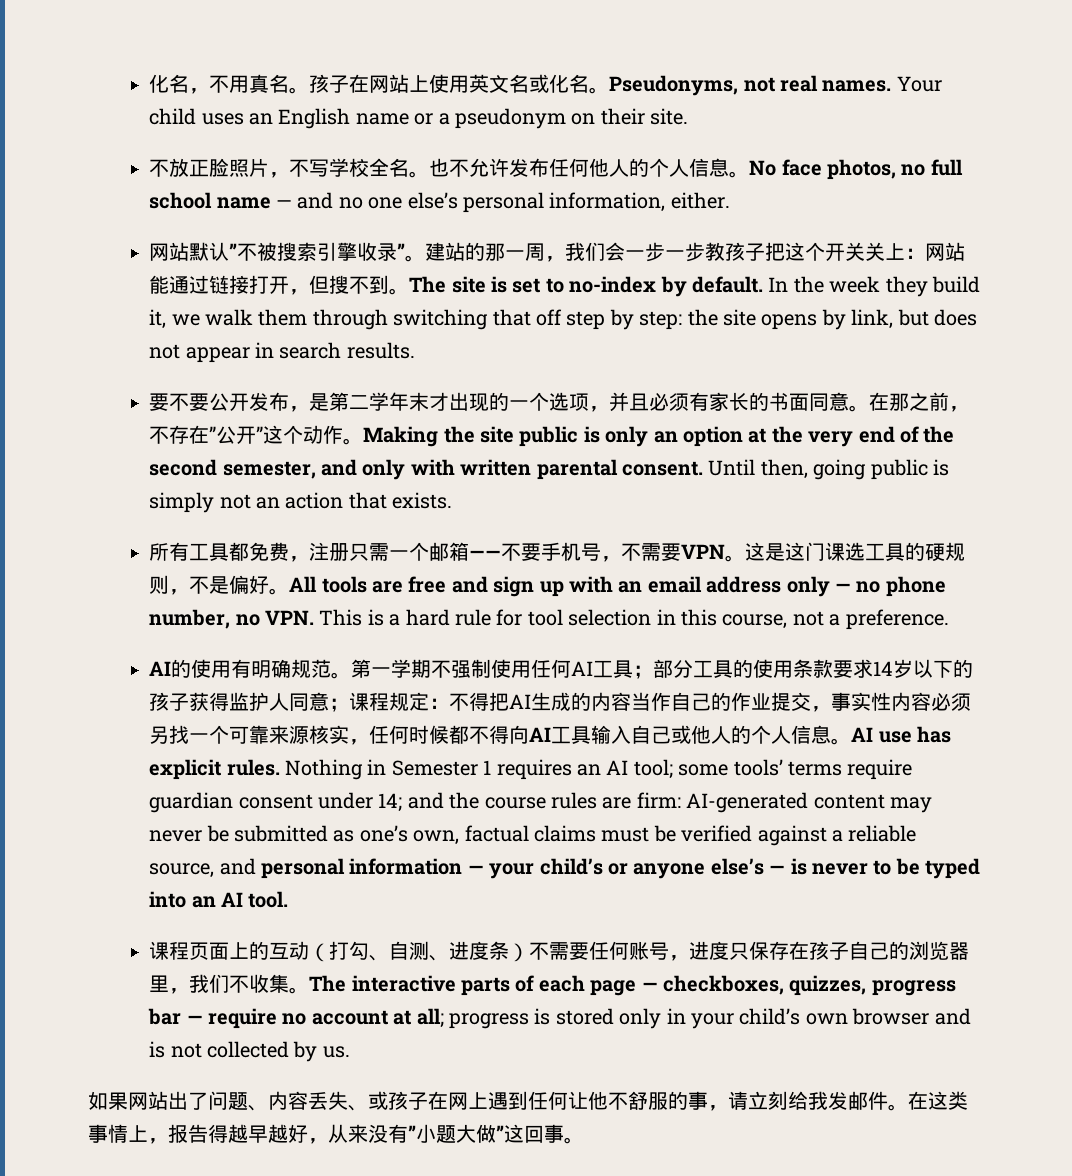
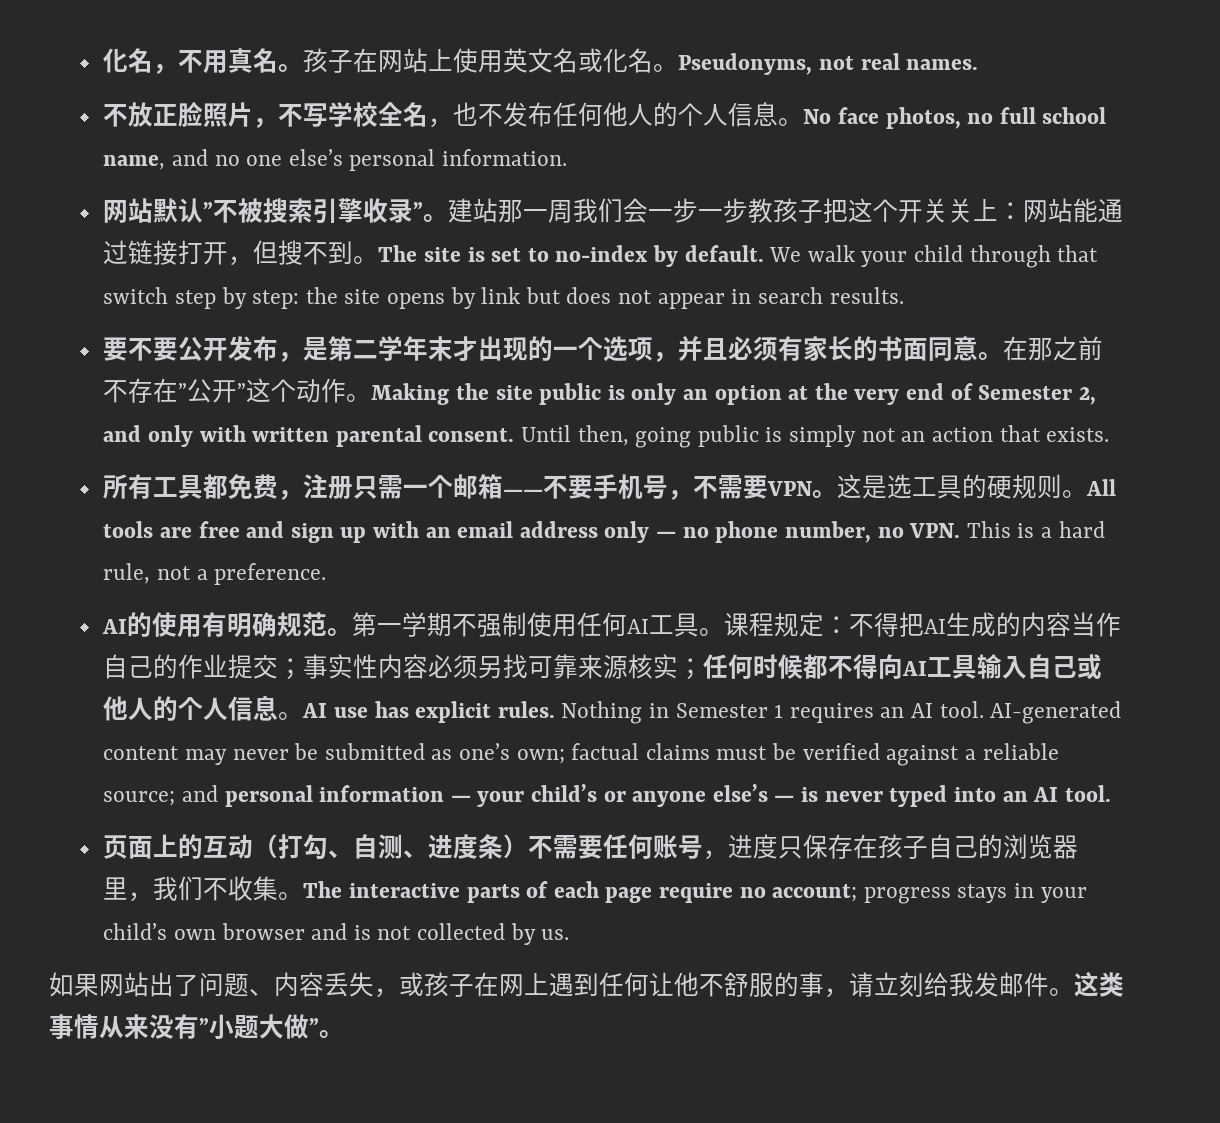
[896,76,942,92] [149,108,689,129] Your child uses an English name or a pseudonym on their site. -> (979, 64) none
[409,158,510,178] 。也不允许 -> [428,102,504,128] ，也不
[216,197,293,209] name — -> [103,155,166,170] name,
[549,192,730,212] information, either. -> [441,149,567,166] information.
[465,242,566,262] 的那一周， -> [498,199,574,223] 那一周
[768,276,981,297] [149,309,563,330] In the week they build it, we walk them through switching that off -> [769,245,1099,268] [103,287,169,304] We walk your child through that switch
[851,309,894,329] link, -> [481,287,521,304] link
[949,406,970,412] ， -> (1104, 348) none
[923,426,955,443] [149,459,316,479] the second semester, -> [978,385,1096,405] Semester 2,
[785,542,846,561] 这门课 -> (888, 487) none
[169,575,270,595] ，不是偏好 -> (1063, 486) none
[455,609,788,629] rule for tool selection in this course, -> [103,563,151,584] rule,
[633,659,974,679] [149,692,350,712] ；部分工具的使用条款要求14岁以下的孩子获得监护人同意； -> [699,628,725,636] 。
[811,706,832,712] ， -> [278,658,304,680] ；
[189,725,230,744] 一个 -> (529, 666) none
[349,739,370,745] ， -> [678,658,704,680] ；
[633,759,913,780] [149,792,681,813] tool; some tools’ terms require guardian consent under 14; and the course rules are firm: -> [939,701,984,718] tool.
[413,830,460,845] own, -> [516,749,565,764] own;
[149,863,215,878] source, -> [103,791,176,806] source;
[873,858,920,875] to be -> (883, 796) none
[149,941,190,960] 课程 -> (1111, 793) none
[641,975,956,996] [148,1008,662,1029] — checkboxes, quizzes, progress bar — require no account at all; progress is stored only -> [658,883,1008,904] require no account; progress stays
[348,1105,368,1111] 、 -> [374,988,399,998] ，
[908,1091,928,1110] 在 -> (1074, 992) none
[128,1124,328,1144] 上，报告得越早越好， -> (99, 1026) none
[504,1124,564,1143] 这回事 -> (319, 1027) none

